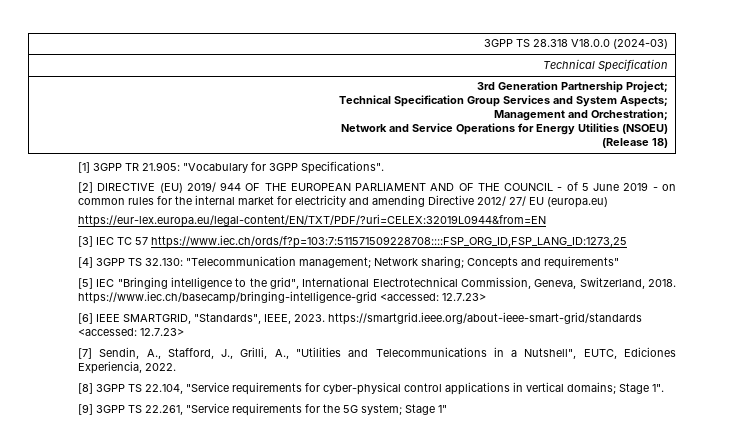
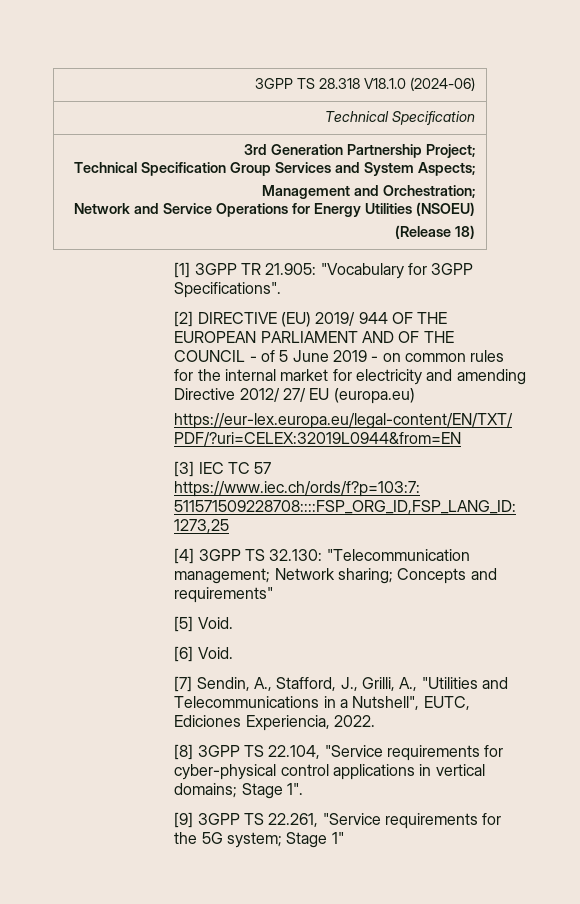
[571,39,669,49] V18.0.0 (2024-03) -> [363,77,475,91] V18.1.0 (2024-06)
[96,277,676,289] [77,291,486,304] [77,312,642,325] [77,328,184,336] IEC "Bringing intelligence to the grid", International Electrotechnical Commission, Geneva, Switzerland, 2018. https://www.iec.ch/basecamp/bringing-intelligence-grid <accessed: 12.7.23> // [6] IEEE SMARTGRID, "Standards", IEEE, 2023. https://smartgrid.ieee.org/about-ieee-smart-grid/standards <accessed: 12.7.23> -> [197,617,233,629] [174,646,233,662] Void. // [6] Void.

